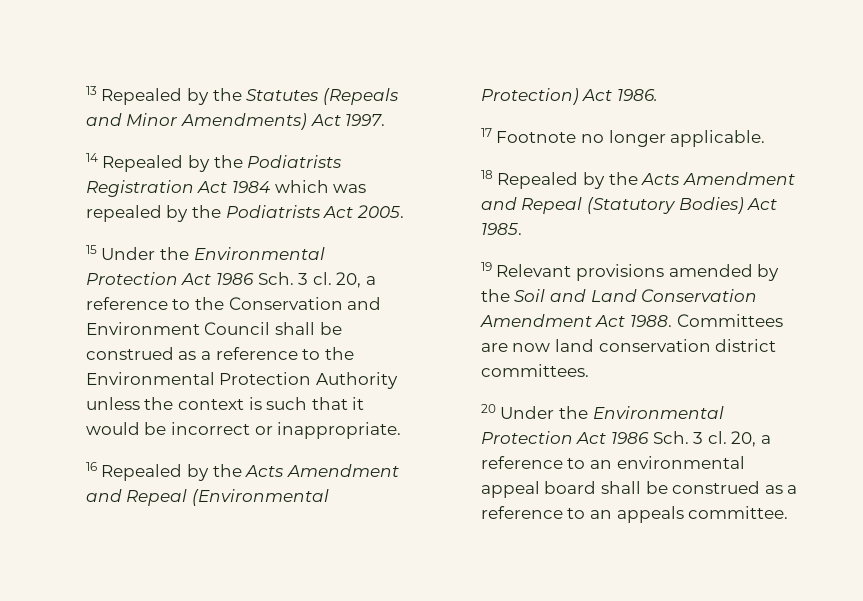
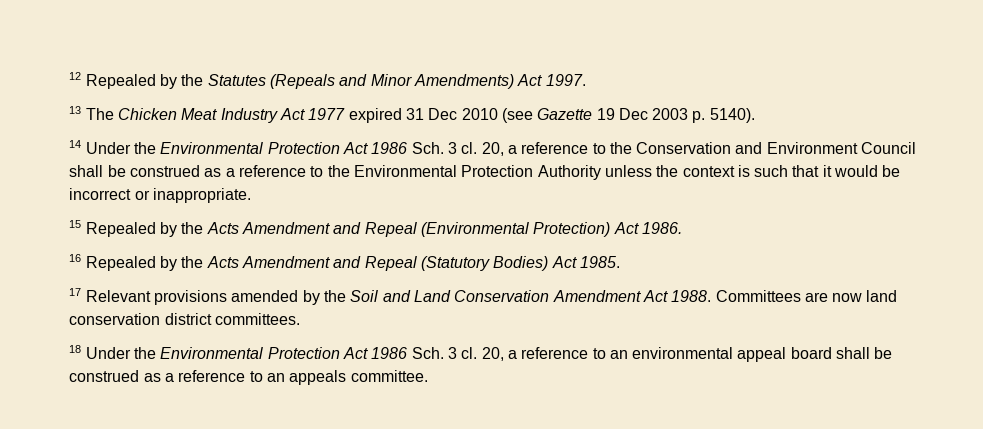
[85,86,97,95] 13 -> [69,72,82,80] 12
[85,153,342,172] [85,180,367,197] [85,205,404,222] [85,245,97,254] 14 Repealed by the Podiatrists Registration Act 1984 which was repealed by the Podiatrists Act 2005. // 15 -> [69,106,755,123] [69,140,82,148] 13 The Chicken Meat Industry Act 1977 expired 31 Dec 2010 (see Gazette 19 Dec 2003 p. 5140). // 14
[85,462,97,471] 16 -> [69,220,82,228] 15
[480,128,766,147] [480,170,493,179] 17 Footnote no longer applicable. // 18 -> [69,254,82,262] 16
[480,262,492,271] 19 -> [69,288,82,296] 17
[480,404,496,413] 20 -> [69,345,82,353] 18

